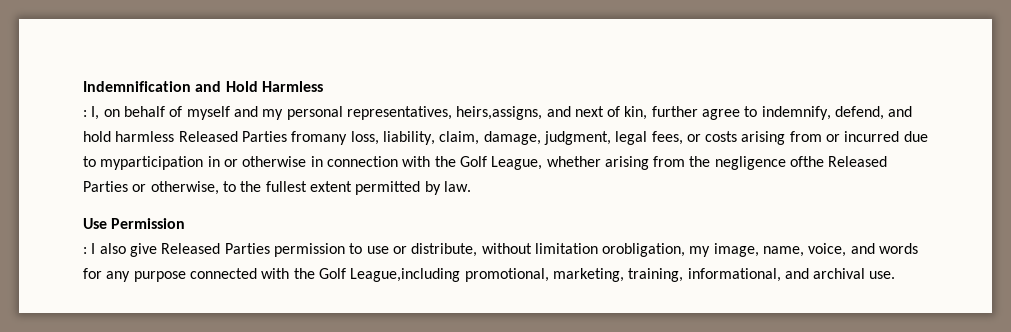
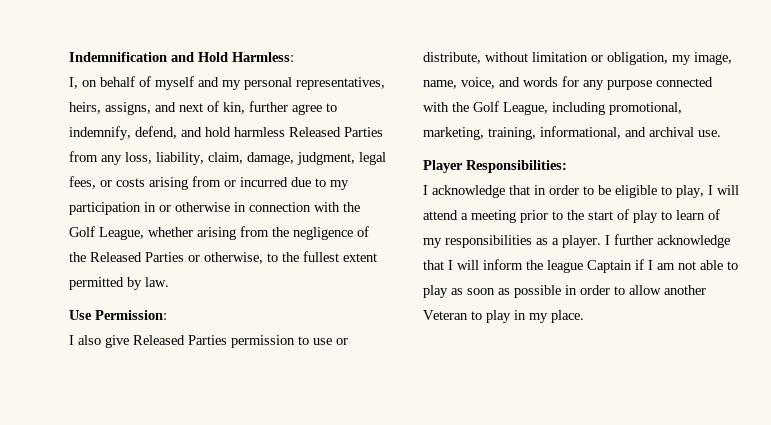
[261,81,323,92] [83,110,87,117] Harmless // : -> [232,52,294,62] Harmless: //
[456,106,543,120] heirs,assigns, -> [69,102,151,115] heirs, assigns,
[291,131,348,145] fromany -> [69,151,122,165] from any
[100,156,204,170] myparticipation -> [330,180,349,190] [69,202,141,215] my participation
[790,156,825,167] ofthe -> [357,226,369,237] [69,252,86,262] of the
[111,218,186,229] [83,247,87,254] Permission // : -> [95,310,167,320] Permission: //
[602,243,686,257] orobligation, -> [591,52,668,65] or obligation,
[350,268,461,282] League,including -> [503,102,605,115] League, including
(896, 275) none -> [423,160,567,173] [423,185,739,198] [423,209,720,223] [423,234,730,248] [423,259,738,273] [423,285,706,298] [423,310,584,323] // Player Responsibilities: // I acknowledge that in order to be eligible to play, I will attend a meeting prior to the start of play to learn of my responsibilities as a player. I further acknowledge that I will inform the league Captain if I am not able to play as soon as possible in order to allow another Veteran to play in my place.

